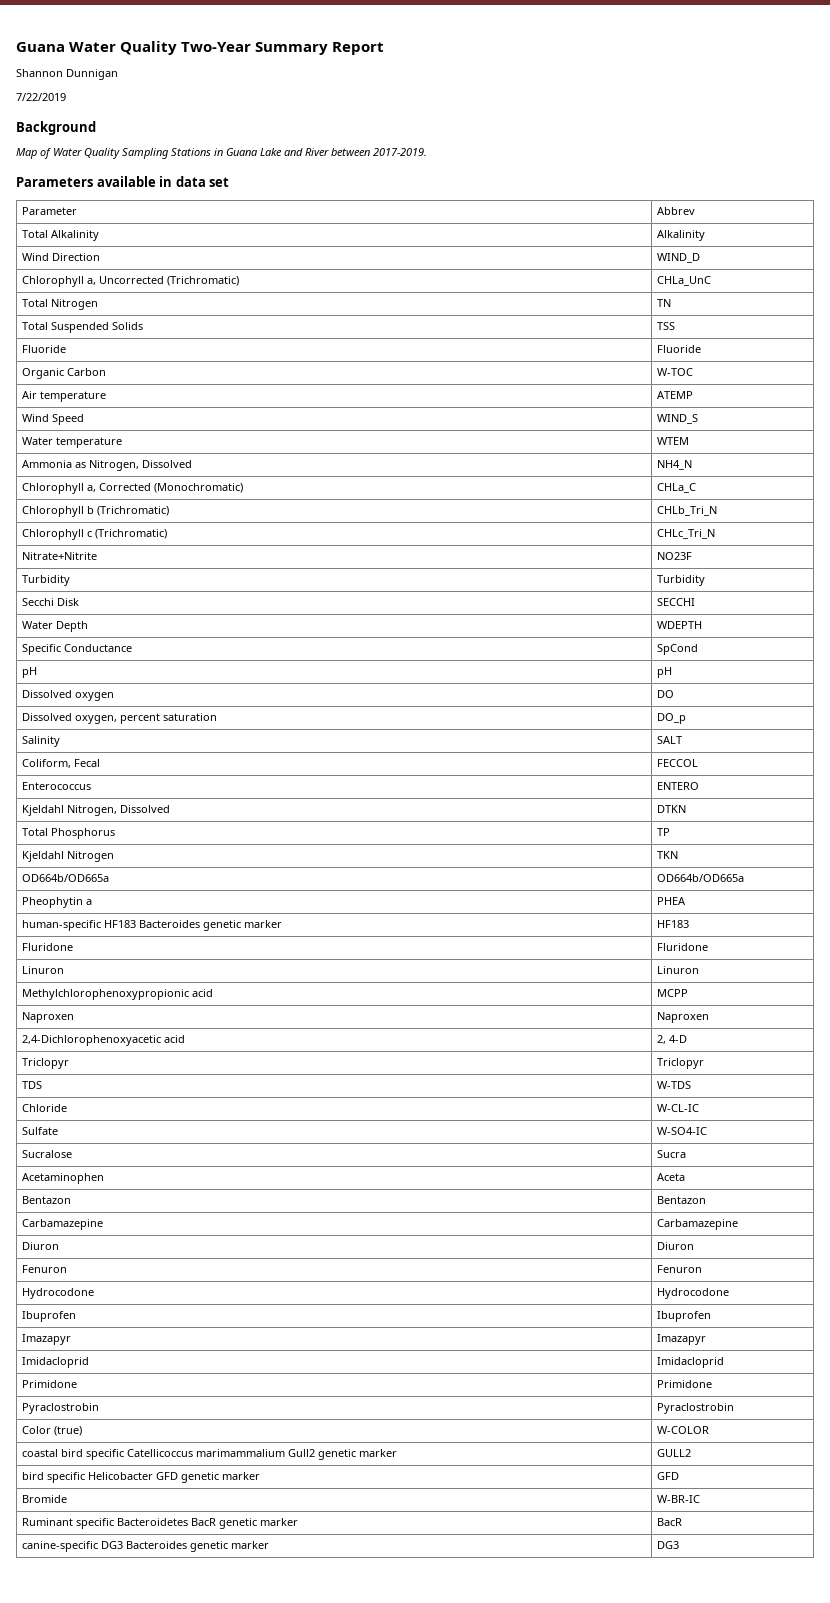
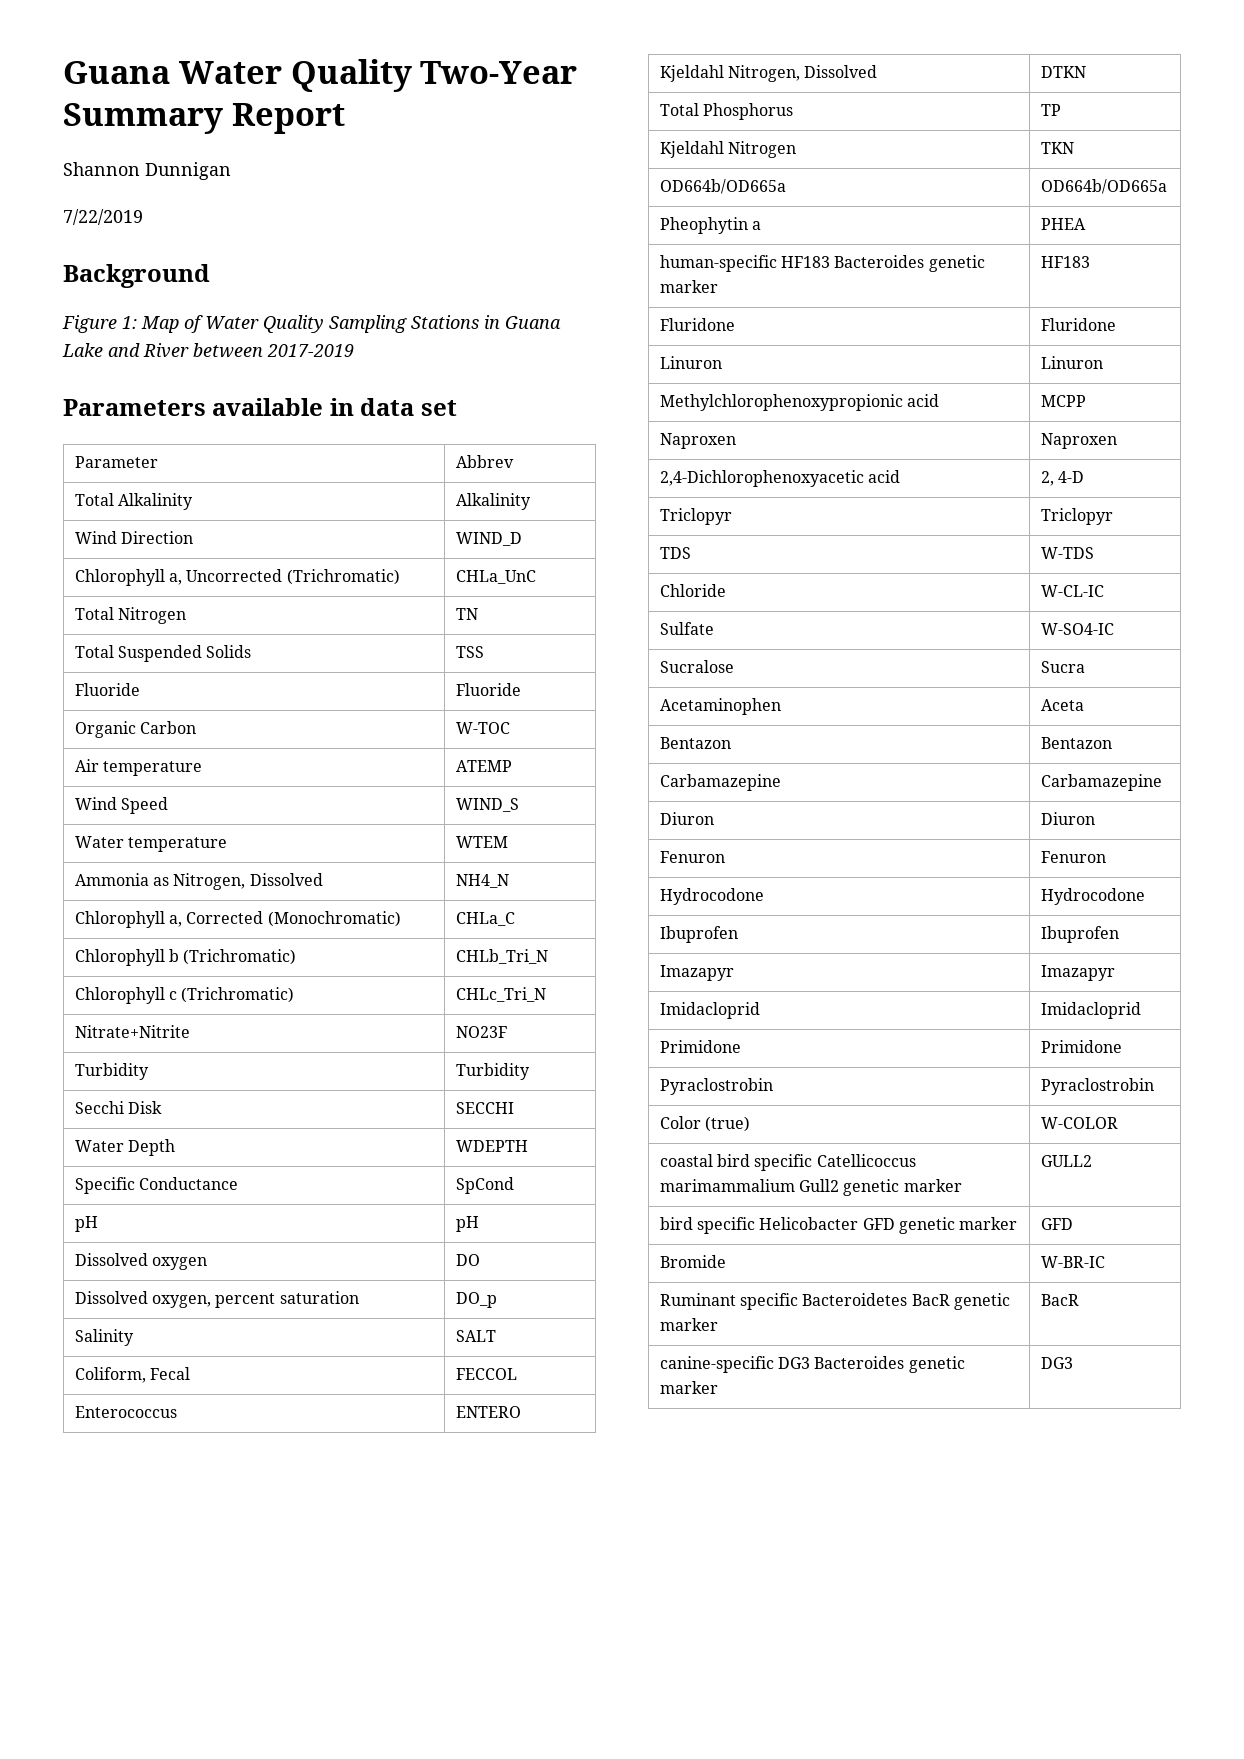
(96, 128) none -> [62,315,137,333] Figure 1:
[373,148,427,156] 2017-2019. -> [267,344,354,357] 2017-2019

